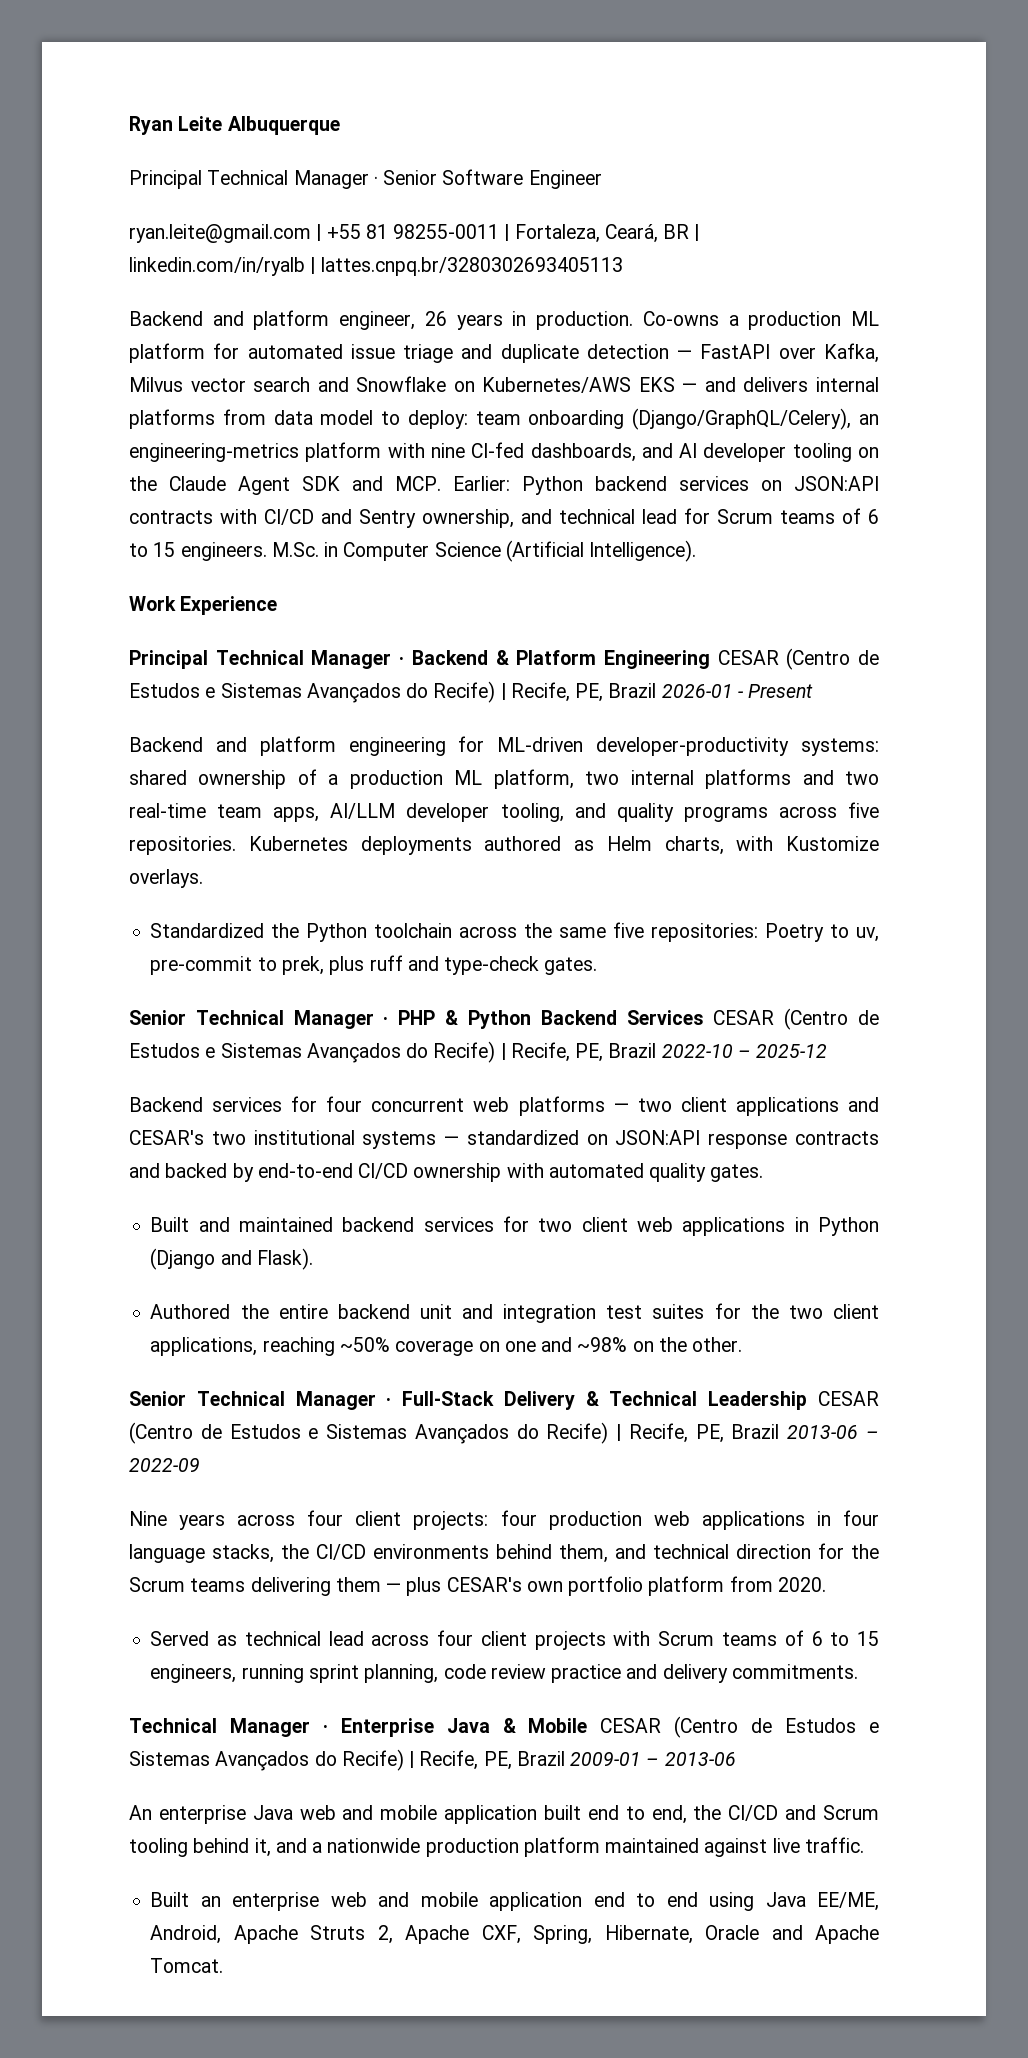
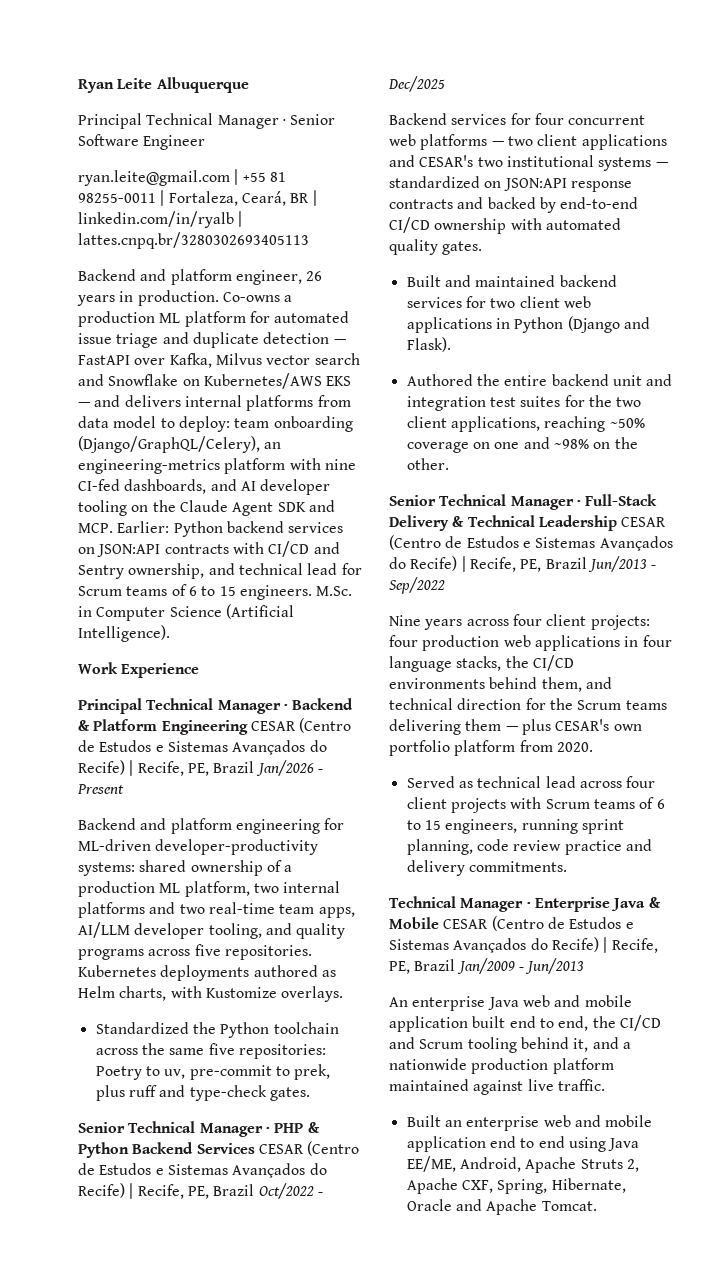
[661,684,733,698] 2026-01 -> [255,760,314,776] Jan/2026
[661,1044,828,1058] 2022-10 – 2025-12 -> [258,1183,323,1199] [388,76,445,92] Oct/2022 - Dec/2025
[787,1425,879,1439] [129,1458,200,1472] 2013-06 – 2022-09 -> [587,556,657,572] [389,577,445,594] Jun/2013 - Sep/2022
[570,1752,736,1766] 2009-01 – 2013-06 -> [456,958,585,974] Jan/2009 - Jun/2013

